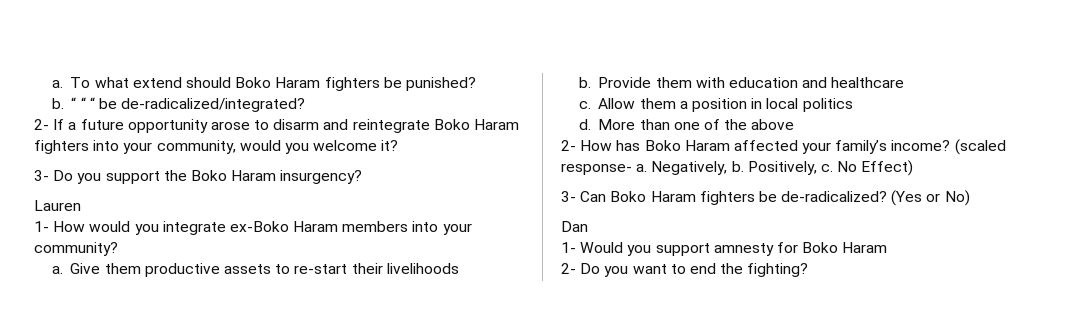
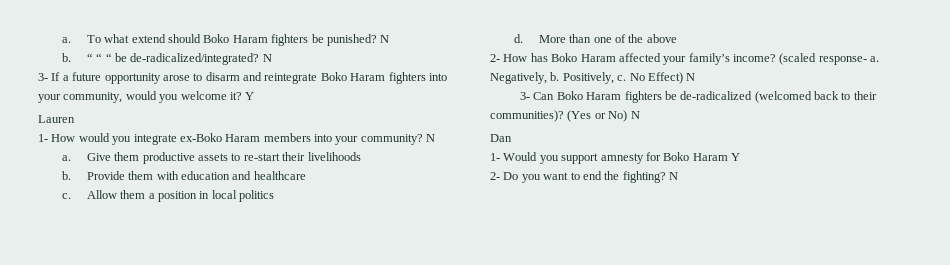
(476, 84) none -> [380,35,390,43] N
[34,119,49,130] // 2- -> [262,54,272,62] [38,73,48,81] N // 3-
[34,170,363,184] // 3- Do you support the Boko Haram insurgency? -> [245,92,255,100] Y
(118, 249) none -> [426,134,436,142] N
(914, 168) none -> [686,73,696,81] N
[781,191,888,202] de-radicalized? -> [680,91,877,103] [490,110,564,122] de-radicalized (welcomed back to their communities)?
(970, 198) none -> [630,111,640,119] N
(888, 247) none -> [731,153,740,161] Y
(809, 270) none -> [669,172,678,180] N

